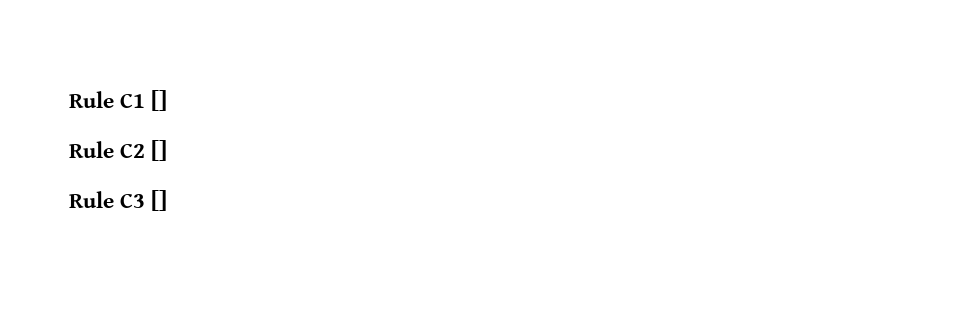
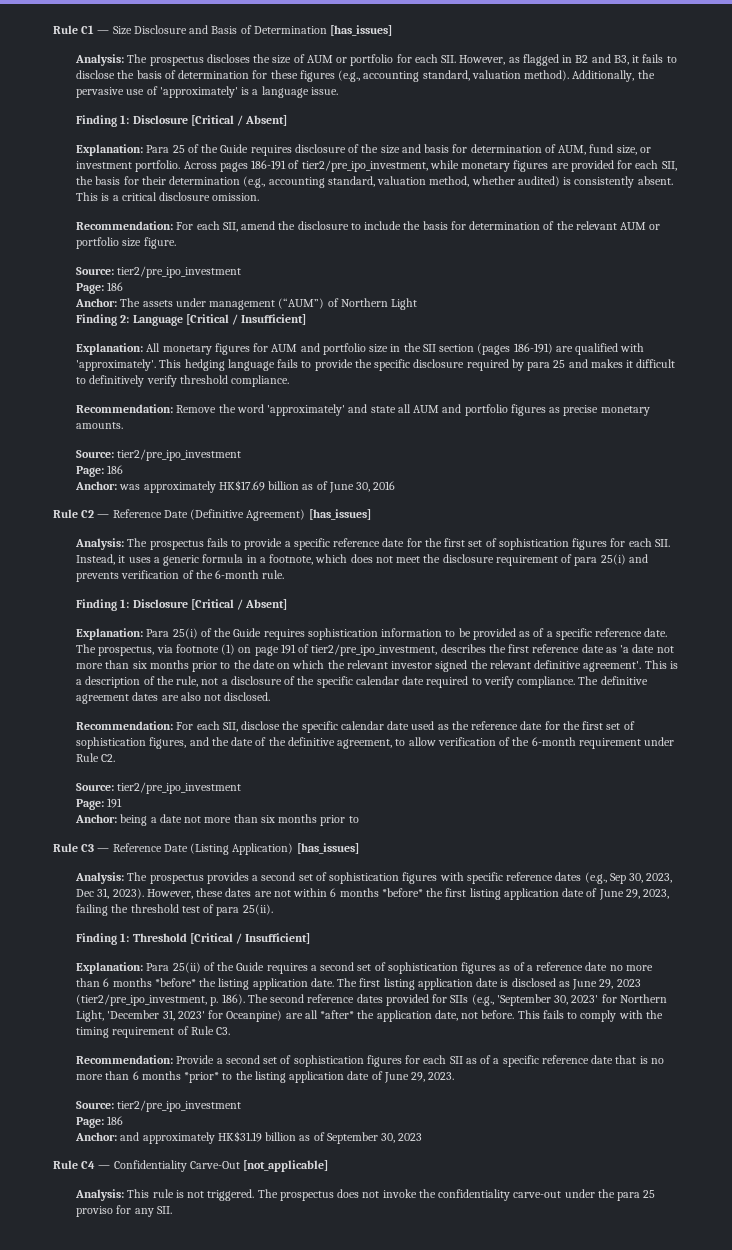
[151,90,168,111] [69,140,168,161] [69,190,168,211] [] // Rule C2 [] // Rule C3 [] -> [97,25,393,36] [75,54,677,66] [76,70,655,82] [76,86,338,98] [76,115,288,127] [76,144,651,156] [76,160,677,172] [76,176,673,188] [76,192,260,201] [76,221,661,232] [76,237,176,249] [76,266,242,278] [76,282,124,294] [75,298,418,310] [76,314,307,326] [76,343,645,355] [76,359,676,371] [76,375,290,387] [76,404,650,416] [76,422,124,429] [76,449,242,461] [76,465,124,477] [75,480,396,493] [53,509,371,521] [75,538,670,550] [76,554,648,566] [76,570,285,582] [76,599,288,611] [76,628,668,640] [76,644,674,656] [76,660,678,672] [76,676,648,688] [76,692,271,704] [76,721,635,733] [76,737,675,749] [76,753,116,762] [76,782,242,794] [76,798,123,810] [75,814,359,826] [53,843,359,855] [75,872,673,884] [76,888,670,900] [76,904,273,916] [76,933,311,945] [76,962,653,974] [76,978,641,990] [76,994,667,1006] [76,1010,663,1022] [76,1026,231,1038] [76,1055,664,1067] [76,1071,455,1083] [76,1100,242,1112] [76,1116,124,1128] [75,1131,423,1144] [53,1160,329,1172] [75,1189,656,1201] [76,1205,172,1217] — Size Disclosure and Basis of Determination [has_issues] // Analysis: The prospectus discloses the size of AUM or portfolio for each SII. However, as flagged in B2 and B3, it fails to disclose the basis of determination for these figures (e.g., accounting standard, valuation method). Additionally, the pervasive use of 'approximately' is a language issue. // Finding 1: Disclosure [Critical / Absent] // Explanation: Para 25 of the Guide requires disclosure of the size and basis for determination of AUM, fund size, or investment portfolio. Across pages 186-191 of tier2/pre_ipo_investment, while monetary figures are provided for each SII, the basis for their determination (e.g., accounting standard, valuation method, whether audited) is consistently absent. This is a critical disclosure omission. // Recommendation: For each SII, amend the disclosure to include the basis for determination of the relevant AUM or portfolio size figure. // Source: tier2/pre_ipo_investment // Page: 186 // Anchor: The assets under management (“AUM”) of Northern Light // Finding 2: Language [Critical / Insufficient] // Explanation: All monetary figures for AUM and portfolio size in the SII section (pages 186-191) are qualified with 'approximately'. This hedging language fails to provide the specific disclosure required by para 25 and makes it difficult to definitively verify threshold compliance. // Recommendation: Remove the word 'approximately' and state all AUM and portfolio figures as precise monetary amounts. // Source: tier2/pre_ipo_investment // Page: 186 // Anchor: was approximately HK$17.69 billion as of June 30, 2016 // Rule C2 — Reference Date (Definitive Agreement) [has_issues] // Analysis: The prospectus fails to provide a specific reference date for the first set of sophistication figures for each SII. Instead, it uses a generic formula in a footnote, which does not meet the disclosure requirement of para 25(i) and prevents verification of the 6-month rule. // Finding 1: Disclosure [Critical / Absent] // Explanation: Para 25(i) of the Guide requires sophistication information to be provided as of a specific reference date. The prospectus, via footnote (1) on page 191 of tier2/pre_ipo_investment, describes the first reference date as 'a date not more than six months prior to the date on which the relevant investor signed the relevant definitive agreement'. This is a description of the rule, not a disclosure of the specific calendar date required to verify compliance. The definitive agreement dates are also not disclosed. // Recommendation: For each SII, disclose the specific calendar date used as the reference date for the first set of sophistication figures, and the date of the definitive agreement, to allow verification of the 6-month requirement under Rule C2. // Source: tier2/pre_ipo_investment // Page: 191 // Anchor: being a date not more than six months prior to // Rule C3 — Reference Date (Listing Application) [has_issues] // Analysis: The prospectus provides a second set of sophistication figures with specific reference dates (e.g., Sep 30, 2023, Dec 31, 2023). However, these dates are not within 6 months *before* the first listing application date of June 29, 2023, failing the threshold test of para 25(ii). // Finding 1: Threshold [Critical / Insufficient] // Explanation: Para 25(ii) of the Guide requires a second set of sophistication figures as of a reference date no more than 6 months *before* the listing application date. The first listing application date is disclosed as June 29, 2023 (tier2/pre_ipo_investment, p. 186). The second reference dates provided for SIIs (e.g., 'September 30, 2023' for Northern Light, 'December 31, 2023' for Oceanpine) are all *after* the application date, not before. This fails to comply with the timing requirement of Rule C3. // Recommendation: Provide a second set of sophistication figures for each SII as of a specific reference date that is no more than 6 months *prior* to the listing application date of June 29, 2023. // Source: tier2/pre_ipo_investment // Page: 186 // Anchor: and approximately HK$31.19 billion as of September 30, 2023 // Rule C4 — Confidentiality Carve-Out [not_applicable] // Analysis: This rule is not triggered. The prospectus does not invoke the confidentiality carve-out under the para 25 proviso for any SII.

